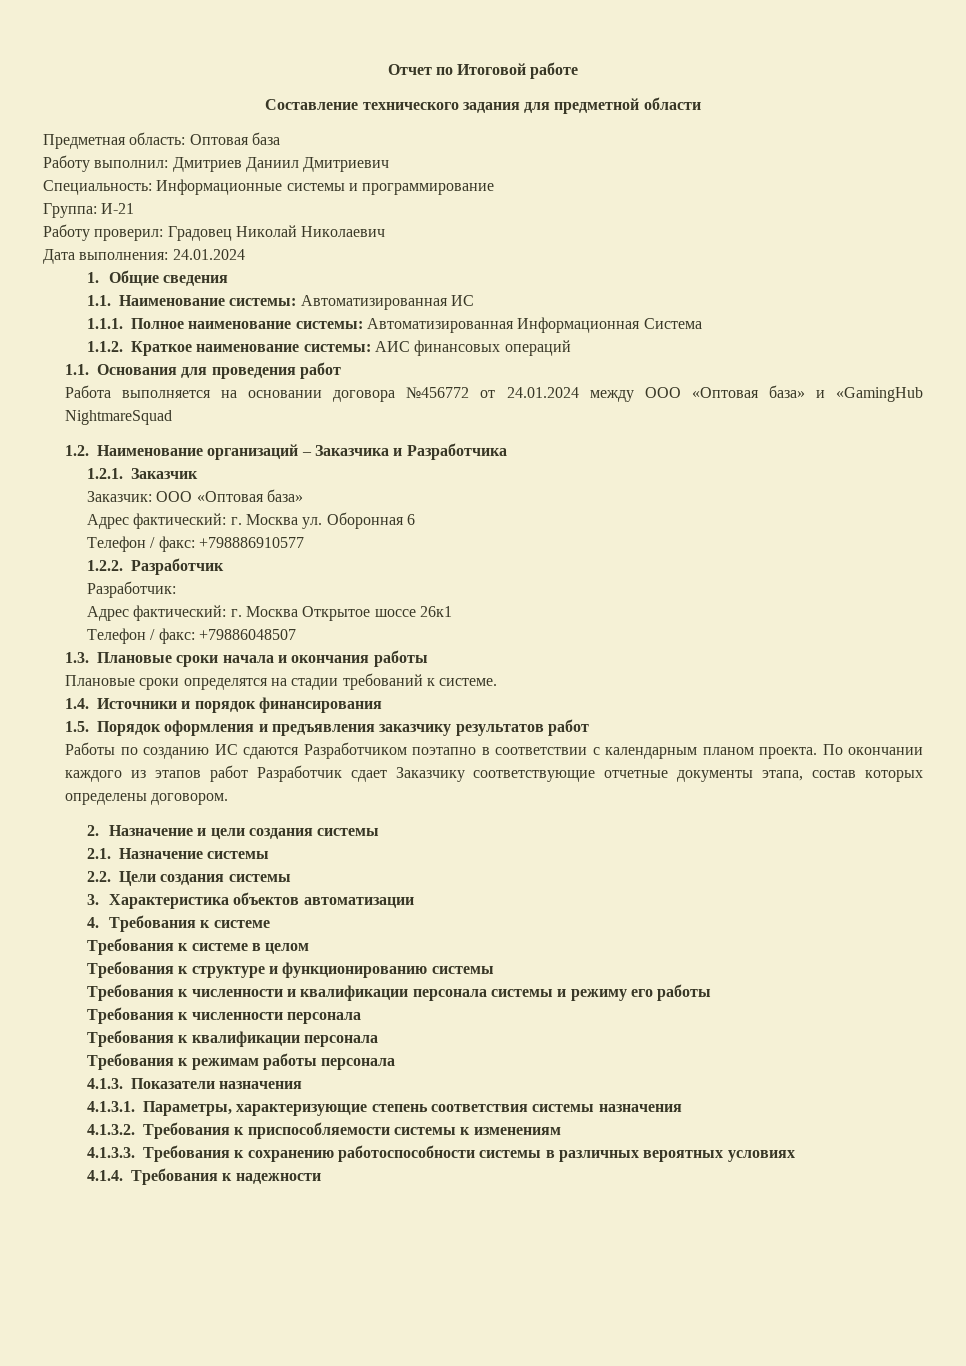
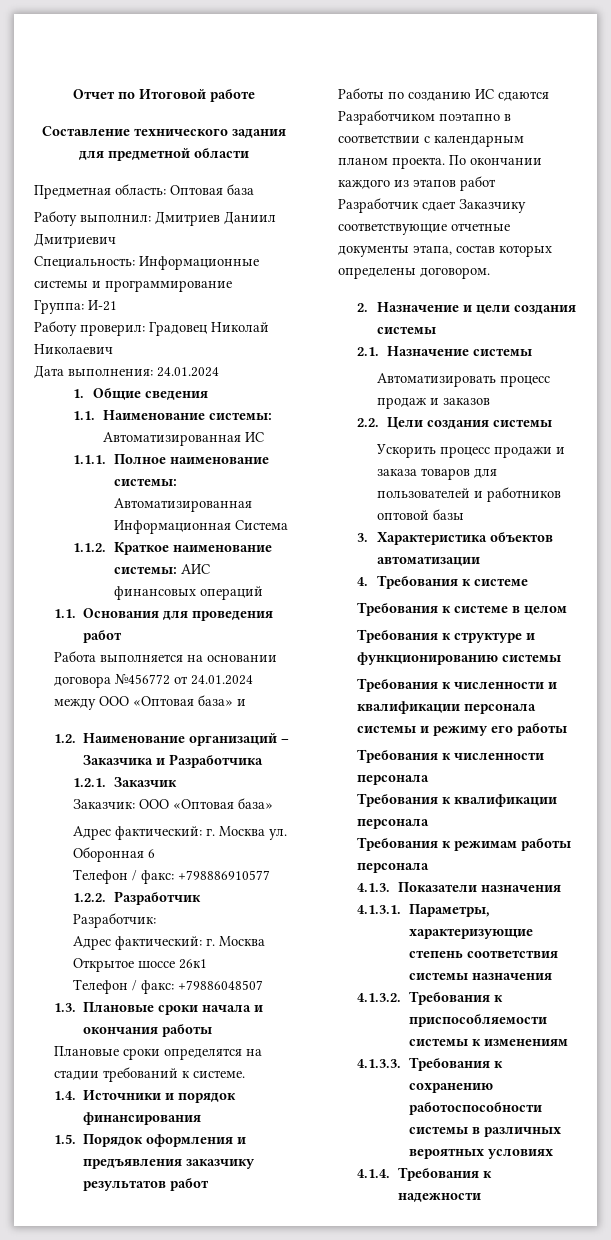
[836,387,924,402] [65,410,173,425] «GamingHub NightmareSquad -> (246, 702) none
(270, 855) none -> [377,373,551,387] [377,397,491,409] // Автоматизировать процесс продаж и заказов
(291, 878) none -> [376,444,566,458] [377,468,498,480] [377,487,562,502] [377,509,465,520] // Ускорить процесс продажи и заказа товаров для пользователей и работников оптовой базы

